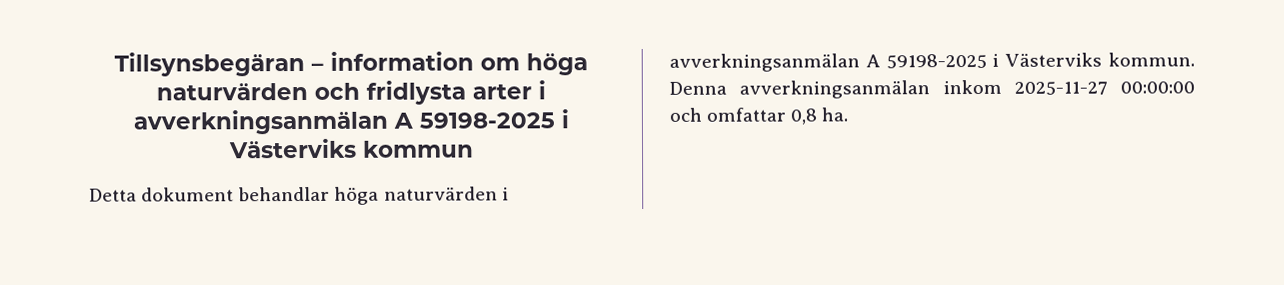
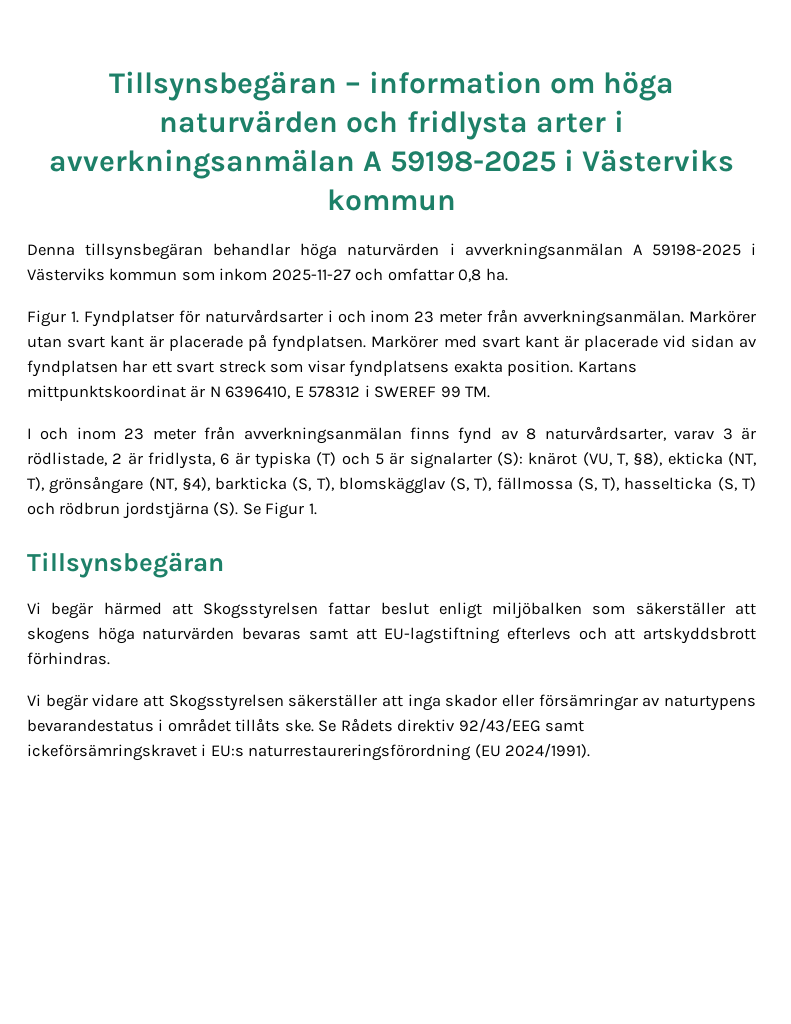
[89,187,235,202] Detta dokument -> [27,243,204,260] Denna tillsynsbegäran
[1108,52,1195,67] [669,80,931,99] kommun. Denna avverkningsanmälan -> [109,268,215,281] kommun som
[1120,81,1195,94] 00:00:00 -> (351, 275) none
(849, 114) none -> [27,309,757,327] [27,334,757,352] [27,360,637,377] [27,385,491,401] [27,426,757,444] [27,452,757,469] [27,476,756,494] [27,502,317,519] [27,552,224,578] [27,602,756,619] [27,627,757,644] [27,652,110,665] [27,694,756,711] [27,718,585,733] [27,743,591,761] // Figur 1. Fyndplatser för naturvårdsarter i och inom 23 meter från avverkningsanmälan. Markörer utan svart kant är placerade på fyndplatsen. Markörer med svart kant är placerade vid sidan av fyndplatsen har ett svart streck som visar fyndplatsens exakta position. Kartans mittpunktskoordinat är N 6396410, E 578312 i SWEREF 99 TM. // I och inom 23 meter från avverkningsanmälan finns fynd av 8 naturvårdsarter, varav 3 är rödlistade, 2 är fridlysta, 6 är typiska (T) och 5 är signalarter (S): knärot (VU, T, §8), ekticka (NT, T), grönsångare (NT, §4), barkticka (S, T), blomskägglav (S, T), fällmossa (S, T), hasselticka (S, T) och rödbrun jordstjärna (S). Se Figur 1. // Tillsynsbegäran // Vi begär härmed att Skogsstyrelsen fattar beslut enligt miljöbalken som säkerställer att skogens höga naturvärden bevaras samt att EU-lagstiftning efterlevs och att artskyddsbrott förhindras. // Vi begär vidare att Skogsstyrelsen säkerställer att inga skador eller försämringar av naturtypens bevarandestatus i området tillåts ske. Se Rådets direktiv 92/43/EEG samt ickeförsämringskravet i EU:s naturrestaureringsförordning (EU 2024/1991).

